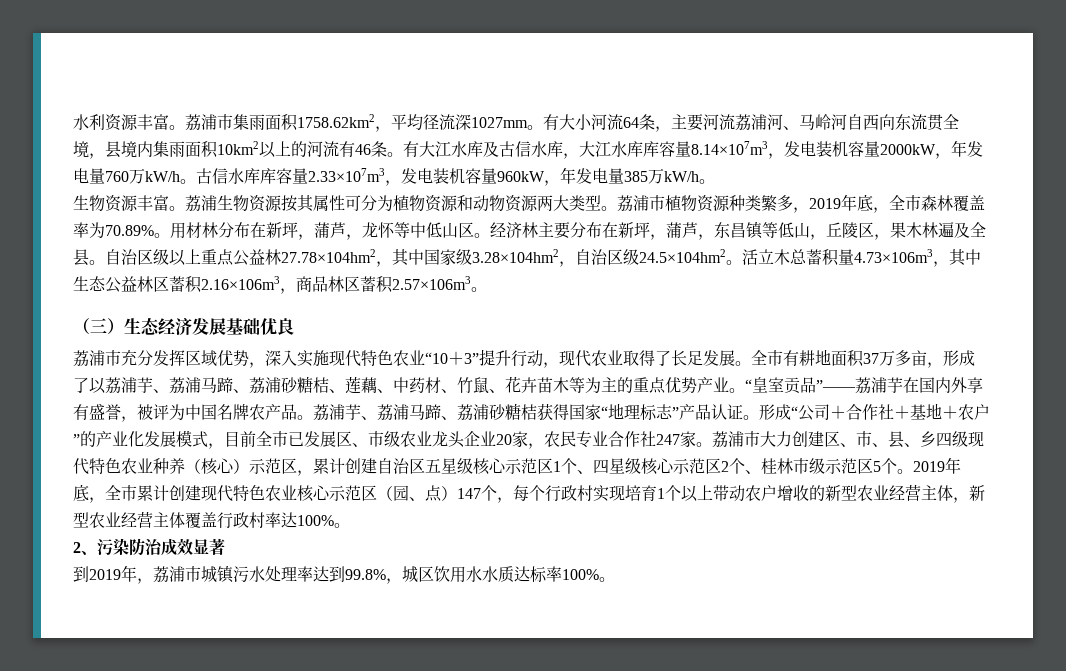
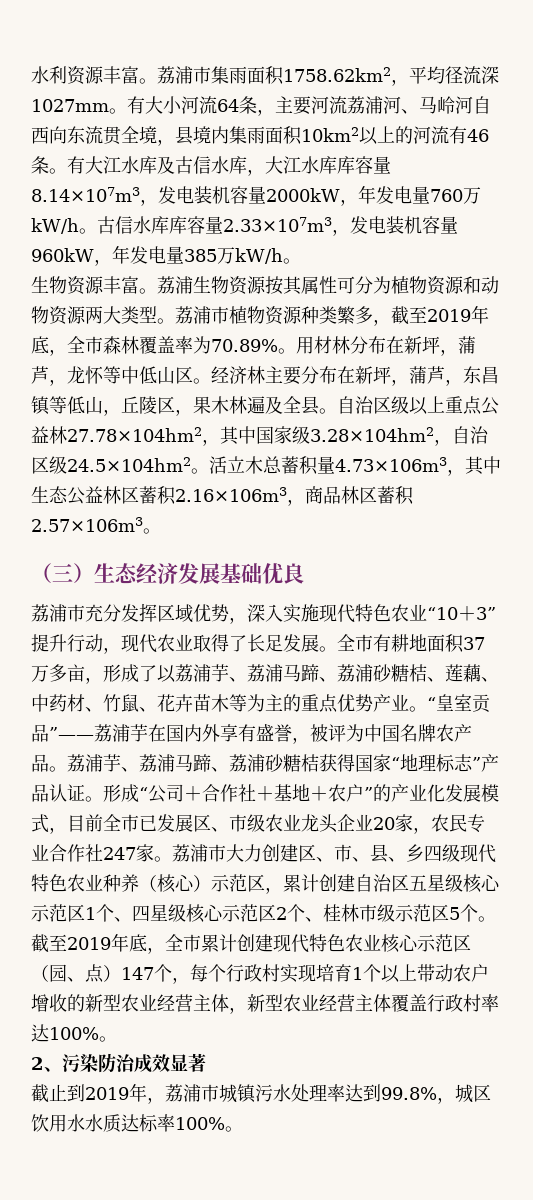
(809, 210) none -> [391,306,427,325] 截至
(913, 471) none -> [31,934,67,953] 截至
(225, 546) none -> [31,1084,67,1103] 截止

